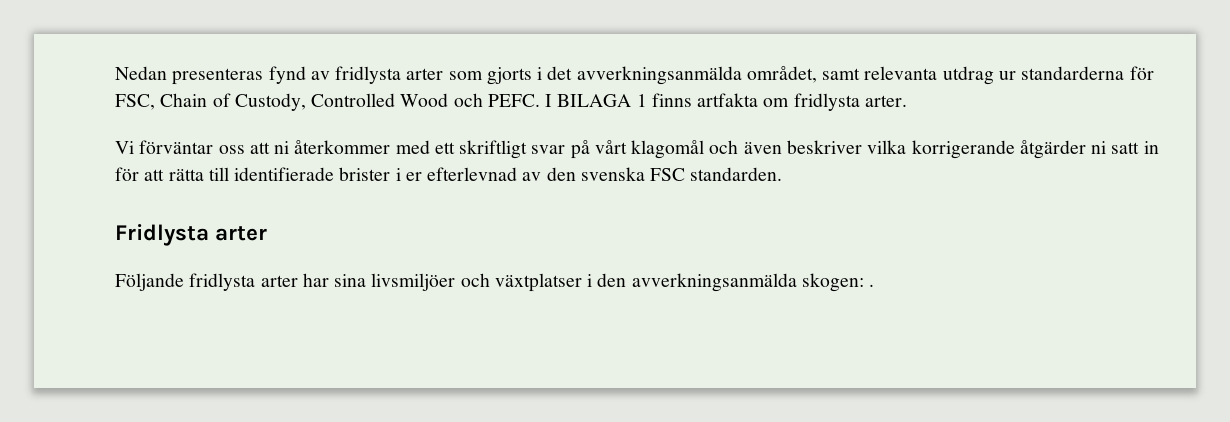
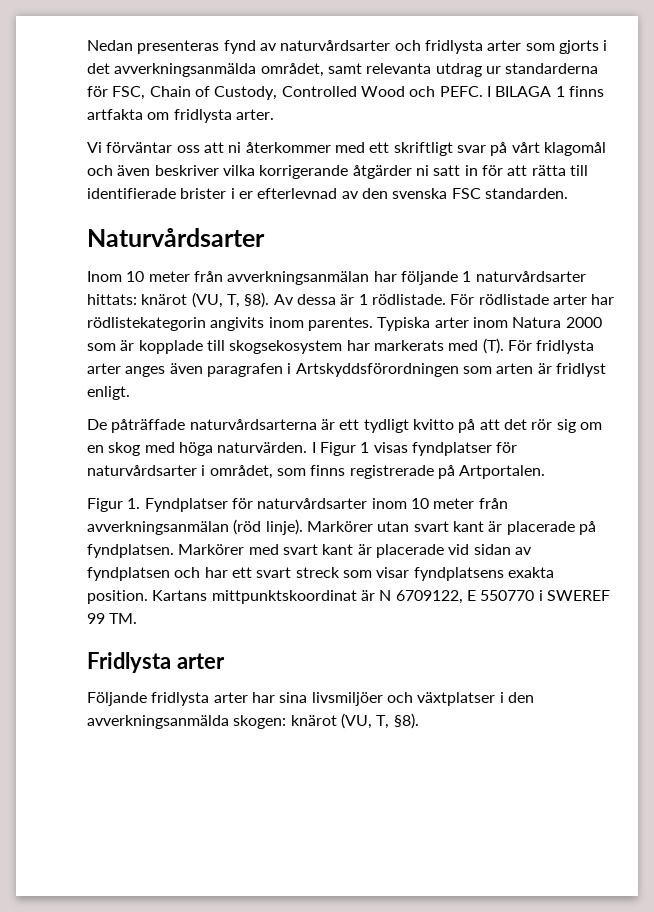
(330, 75) none -> [280,40,421,51] naturvårdsarter och
(783, 174) none -> [87,228,265,247] [87,271,586,285] [87,292,615,308] [87,317,602,331] [87,338,595,354] [87,363,606,377] [87,386,130,400] [87,419,602,433] [87,442,518,456] [87,465,546,479] [87,498,508,512] [87,519,596,535] [87,544,532,558] [87,567,554,581] [87,590,610,604] [87,613,138,624] // Naturvårdsarter // Inom 10 meter från avverkningsanmälan har följande 1 naturvårdsarter hittats: knärot (VU, T, §8). Av dessa är 1 rödlistade. För rödlistade arter har rödlistekategorin angivits inom parentes. Typiska arter inom Natura 2000 som är kopplade till skogsekosystem har markerats med (T). För fridlysta arter anges även paragrafen i Artskyddsförordningen som arten är fridlyst enligt. // De påträffade naturvårdsarterna är ett tydligt kvitto på att det rör sig om en skog med höga naturvärden. I Figur 1 visas fyndplatser för naturvårdsarter i området, som finns registrerade på Artportalen. // Figur 1. Fyndplatser för naturvårdsarter inom 10 meter från avverkningsanmälan (röd linje). Markörer utan svart kant är placerade på fyndplatsen. Markörer med svart kant är placerade vid sidan av fyndplatsen och har ett svart streck som visar fyndplatsens exakta position. Kartans mittpunktskoordinat är N 6709122, E 550770 i SWEREF 99 TM.
[869,284,875,287] . -> [290,713,419,729] knärot (VU, T, §8).

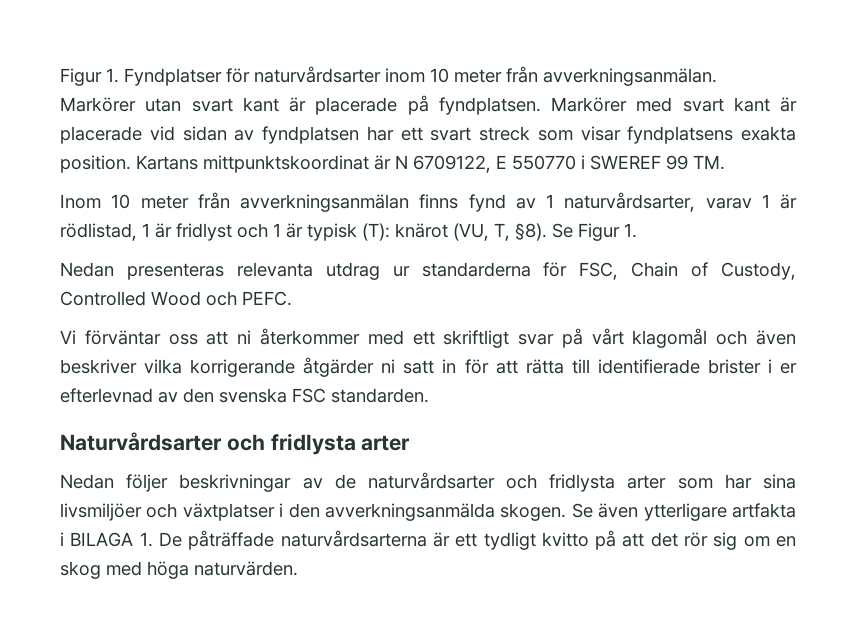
[87,40,608,54] [87,63,362,77] Nedan presenteras fynd av naturvårdsarter och fridlysta arter som gjorts i det avverkningsanmälda området, samt -> [60,66,717,86] [60,95,797,115] [60,126,796,144] [60,155,725,173] [60,192,797,212] [60,223,637,241] [60,262,224,280] Figur 1. Fyndplatser för naturvårdsarter inom 10 meter från avverkningsanmälan. Markörer utan svart kant är placerade på fyndplatsen. Markörer med svart kant är placerade vid sidan av fyndplatsen har ett svart streck som visar fyndplatsens exakta position. Kartans mittpunktskoordinat är N 6709122, E 550770 i SWEREF 99 TM. // Inom 10 meter från avverkningsanmälan finns fynd av 1 naturvårdsarter, varav 1 är rödlistad, 1 är fridlyst och 1 är typisk (T): knärot (VU, T, §8). Se Figur 1. // Nedan presenteras
[486,86,604,97] [87,109,274,123] I BILAGA 1 finns artfakta om fridlysta arter. -> (292, 298) none
[87,271,586,285] [87,292,615,308] [87,317,602,331] [87,338,595,354] [87,363,606,377] [87,386,130,400] // Inom 10 meter från avverkningsanmälan har följande 1 naturvårdsarter hittats: knärot (VU, T, §8). Av dessa är 1 rödlistade. För rödlistade arter har rödlistekategorin angivits inom parentes. Typiska arter inom Natura 2000 som är kopplade till skogsekosystem har markerats med (T). För fridlysta arter anges även paragrafen i Artskyddsförordningen som arten är fridlyst enligt. // -> [226,433,411,455] [60,472,796,492] [60,503,796,521] [60,532,153,547] och fridlysta arter // Nedan följer beskrivningar av de naturvårdsarter och fridlysta arter som har sina livsmiljöer och växtplatser i den avverkningsanmälda skogen. Se även ytterligare artfakta i BILAGA 1.
[311,442,518,456] [87,465,546,479] [87,498,508,512] [87,519,596,535] [87,544,532,558] [87,567,554,581] [87,590,610,604] [87,613,138,624] [87,652,225,673] [87,692,534,706] [87,713,419,729] I Figur 1 visas fyndplatser för naturvårdsarter i området, som finns registrerade på Artportalen. // Figur 1. Fyndplatser för naturvårdsarter inom 10 meter från avverkningsanmälan (röd linje). Markörer utan svart kant är placerade på fyndplatsen. Markörer med svart kant är placerade vid sidan av fyndplatsen och har ett svart streck som visar fyndplatsens exakta position. Kartans mittpunktskoordinat är N 6709122, E 550770 i SWEREF 99 TM. // Fridlysta arter // Följande fridlysta arter har sina livsmiljöer och växtplatser i den avverkningsanmälda skogen: knärot (VU, T, §8). -> (298, 568) none

